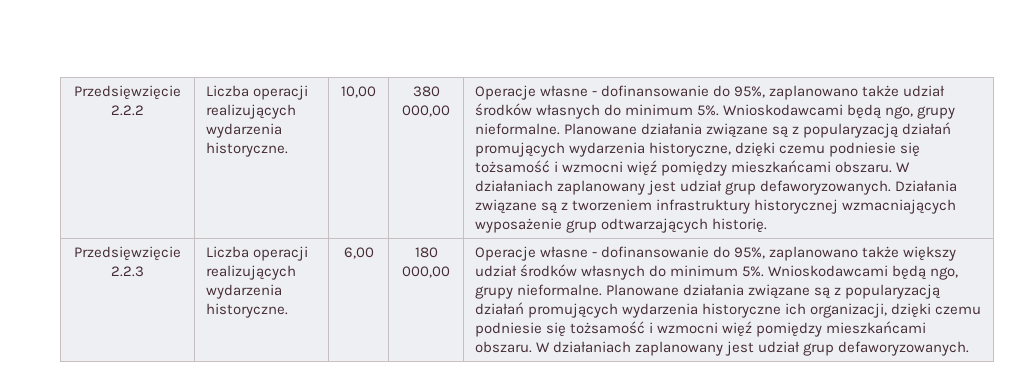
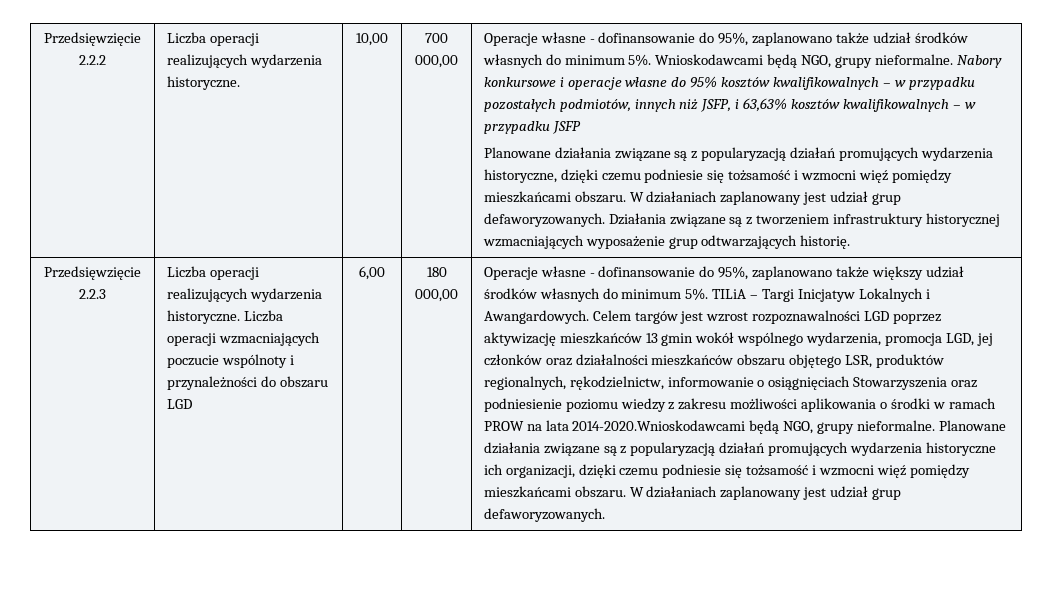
[412,86,440,97] 380 -> [425,33,448,43] 700
[885,106,956,119] [475,123,561,135] ngo, grupy nieformalne. -> [801,54,1002,68] [483,76,975,90] [483,98,976,112] [483,121,581,134] NGO, grupy nieformalne. Nabory konkursowe i operacje własne do 95% kosztów kwalifikowalnych – w przypadku pozostałych podmiotów, innych niż JSFP, i 63,63% kosztów kwalifikowalnych – w przypadku JSFP //
(289, 310) none -> [243,310,283,322] [166,332,320,346] [166,354,294,368] [166,376,328,390] [166,399,192,409] Liczba operacji wzmacniających poczucie wspólnoty i przynależności do obszaru LGD
[768,265,959,280] Wnioskodawcami będą ngo, -> [712,288,930,302] [483,310,942,324] [483,332,993,346] [483,354,945,368] [483,376,978,390] [483,398,996,412] [483,420,814,434] TILiA – Targi Inicjatyw Lokalnych i Awangardowych. Celem targów jest wzrost rozpoznawalności LGD poprzez aktywizację mieszkańców 13 gmin wokół wspólnego wydarzenia, promocja LGD, jej członków oraz działalności mieszkańców obszaru objętego LSR, produktów regionalnych, rękodzielnictw, informowanie o osiągnięciach Stowarzyszenia oraz podniesienie poziomu wiedzy z zakresu możliwości aplikowania o środki w ramach PROW na lata 2014-2020.Wnioskodawcami będą NGO,

